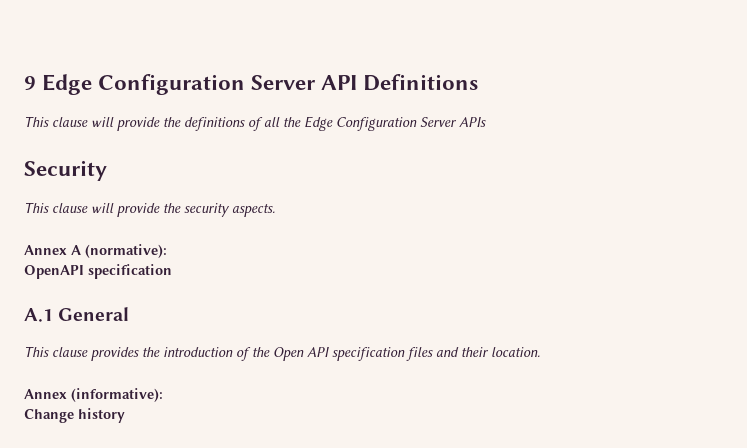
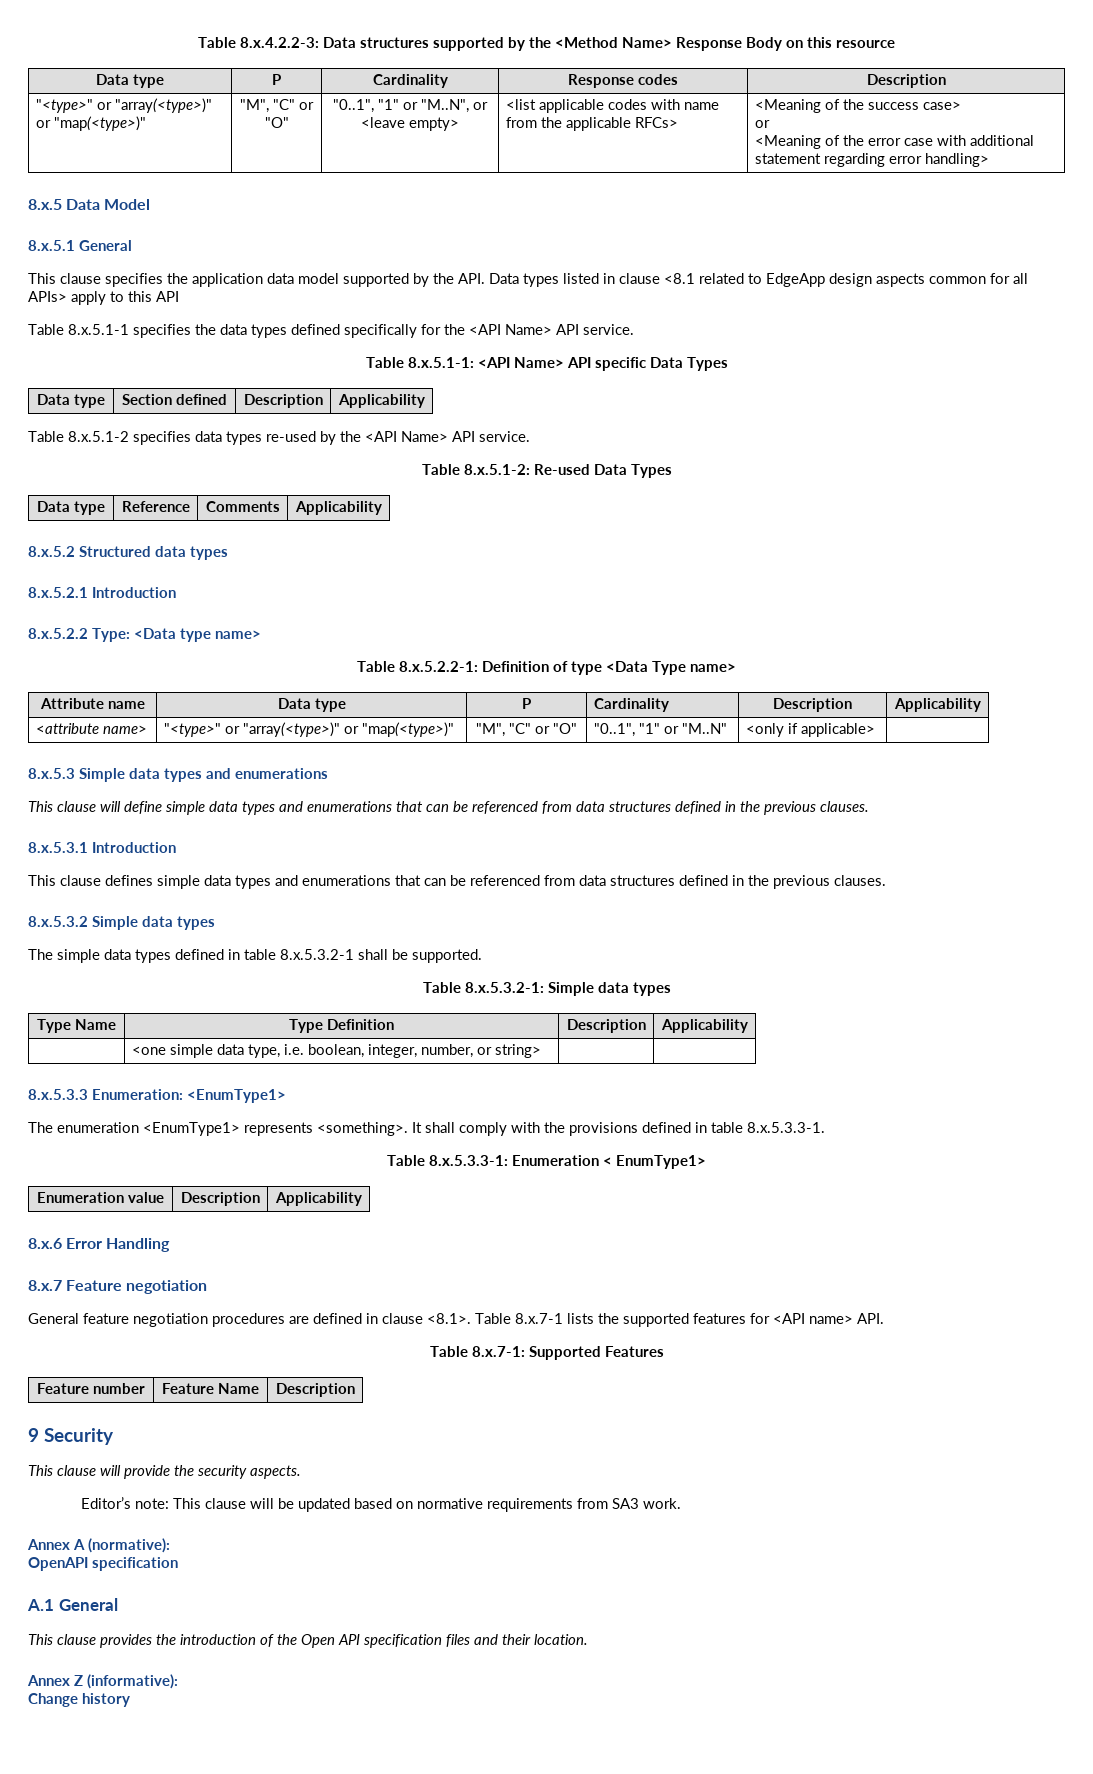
[24,74,479,95] [24,116,486,131] 9 Edge Configuration Server API Definitions // This clause will provide the definitions of all the Edge Configuration Server APIs // -> [198,37,895,51] [96,74,164,88] [272,74,281,85] [372,74,448,88] [568,74,678,88] [866,74,946,88] [35,98,212,113] [35,116,146,131] [240,99,314,113] [264,117,289,128] [332,99,488,113] [360,117,459,131] [505,99,719,113] [505,117,678,131] [754,99,961,113] [754,120,770,128] [754,135,1034,149] [754,153,989,167] [28,199,151,210] [28,240,132,251] [28,273,1028,287] [28,291,179,305] [28,324,634,338] [365,357,728,371] [37,394,105,408] [122,394,227,405] [243,394,323,408] [337,394,425,408] [28,431,530,445] [421,464,672,478] [37,501,105,515] [121,501,190,512] [205,501,280,512] [294,501,382,515] [28,546,228,560] [28,587,176,598] [28,628,261,642] [357,661,736,675] [39,698,145,709] [277,698,346,712] [522,698,531,709] [593,698,669,712] [773,698,852,712] [893,698,981,712] [35,723,147,734] [163,722,454,737] [475,723,577,737] [593,723,727,737] [745,723,875,737] [28,768,328,782] [28,801,869,815] [28,842,176,853] [28,875,886,889] [28,916,215,930] [28,949,482,963] [422,982,671,996] [37,1019,116,1033] [289,1019,394,1033] [566,1019,646,1033] [660,1019,748,1033] [131,1044,541,1058] [28,1089,286,1103] [28,1122,825,1136] [387,1155,706,1169] [37,1192,164,1203] [180,1192,260,1206] [274,1192,362,1206] [28,1238,171,1252] [28,1280,208,1294] [28,1313,884,1327] [429,1346,664,1360] [37,1383,145,1394] [162,1383,259,1394] [275,1383,355,1397] [28,1428,39,1442] Table 8.x.4.2.2-3: Data structures supported by the <Method Name> Response Body on this resource // Data type | P | Cardinality | Response codes | Description // "<type>" or "array(<type>)" or "map(<type>)" | "M", "C" or "O" | "0..1", "1" or "M..N", or <leave empty> | <list applicable codes with name from the applicable RFCs> | <Meaning of the success case> // or // <Meaning of the error case with additional statement regarding error handling> // 8.x.5 Data Model // 8.x.5.1 General // This clause specifies the application data model supported by the API. Data types listed in clause <8.1 related to EdgeApp design aspects common for all APIs> apply to this API // Table 8.x.5.1-1 specifies the data types defined specifically for the <API Name> API service. // Table 8.x.5.1-1: <API Name> API specific Data Types // Data type | Section defined | Description | Applicability // Table 8.x.5.1-2 specifies data types re-used by the <API Name> API service. // Table 8.x.5.1-2: Re-used Data Types // Data type | Reference | Comments | Applicability // 8.x.5.2 Structured data types // 8.x.5.2.1 Introduction // 8.x.5.2.2 Type: <Data type name> // Table 8.x.5.2.2-1: Definition of type <Data Type name> // Attribute name | Data type | P | Cardinality | Description | Applicability // <attribute name> | "<type>" or "array(<type>)" or "map(<type>)" | "M", "C" or "O" | "0..1", "1" or "M..N" | <only if applicable> | // 8.x.5.3 Simple data types and enumerations // This clause will define simple data types and enumerations that can be referenced from data structures defined in the previous clauses. // 8.x.5.3.1 Introduction // This clause defines simple data types and enumerations that can be referenced from data structures defined in the previous clauses. // 8.x.5.3.2 Simple data types // The simple data types defined in table 8.x.5.3.2-1 shall be supported. // Table 8.x.5.3.2-1: Simple data types // Type Name | Type Definition | Description | Applicability // | <one simple data type, i.e. boolean, integer, number, or string> | | // 8.x.5.3.3 Enumeration: <EnumType1> // The enumeration <EnumType1> represents <something>. It shall comply with the provisions defined in table 8.x.5.3.3-1. // Table 8.x.5.3.3-1: Enumeration < EnumType1> // Enumeration value | Description | Applicability // 8.x.6 Error Handling // 8.x.7 Feature negotiation // General feature negotiation procedures are defined in clause <8.1>. Table 8.x.7-1 lists the supported features for <API name> API. // Table 8.x.7-1: Supported Features // Feature number | Feature Name | Description // 9
(275, 210) none -> [80,1497,681,1512] // Editor’s note: This clause will be updated based on normative requirements from SA3 work.
(67, 394) none -> [74,1675,83,1686] Z

